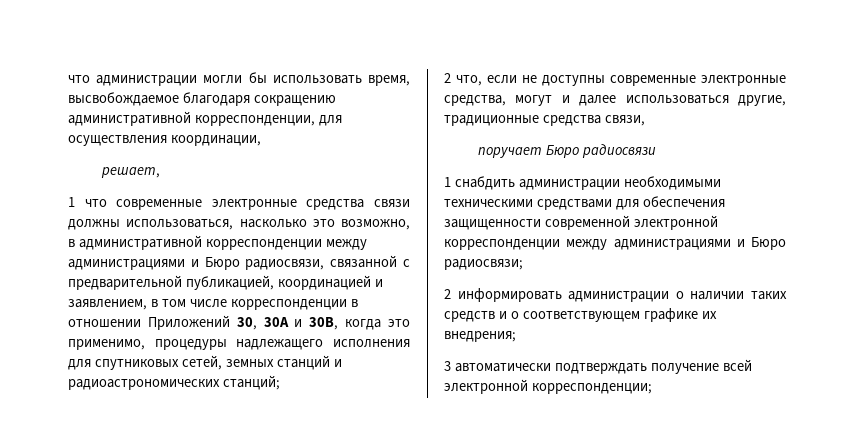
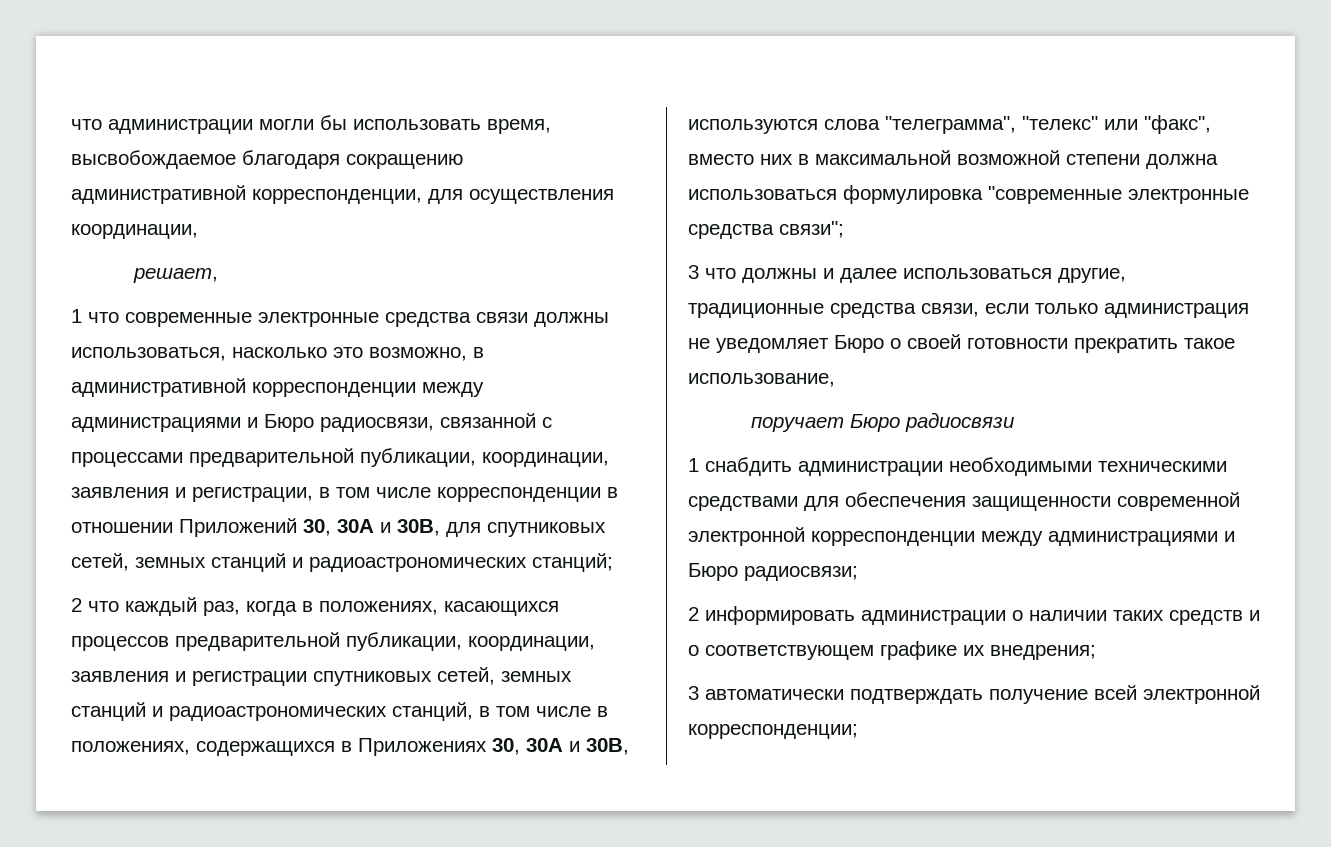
[68,275,383,290] [68,299,147,310] предварительной публикацией, координацией и заявлением, -> [71,448,609,467] [71,487,313,502] процессами предварительной публикации, координации, заявления и регистрации,
[345,319,411,330] [68,339,410,350] когда это применимо, процедуры надлежащего исполнения -> (440, 527) none
[456,75,786,86] [444,95,553,106] что, если не доступны современные электронные средства, могут -> [88,597,559,616] [71,632,595,651] [71,667,572,686] [71,702,608,721] [71,738,629,756] [688,115,1211,134] [688,150,1218,169] [688,185,1249,204] [688,221,844,239] [688,265,817,283] что каждый раз, когда в положениях, касающихся процессов предварительной публикации, координации, заявления и регистрации спутниковых сетей, земных станций и радиоастрономических станций, в том числе в положениях, содержащихся в Приложениях 30, 30А и 30В, используются слова "телеграмма", "телекс" или "факс", вместо них в максимальной возможной степени должна использоваться формулировка "современные электронные средства связи"; // 3 что должны
(645, 120) none -> [985,303,1249,318] [688,334,1235,353] [688,373,835,387] если только администрация не уведомляет Бюро о своей готовности прекратить такое использование,

